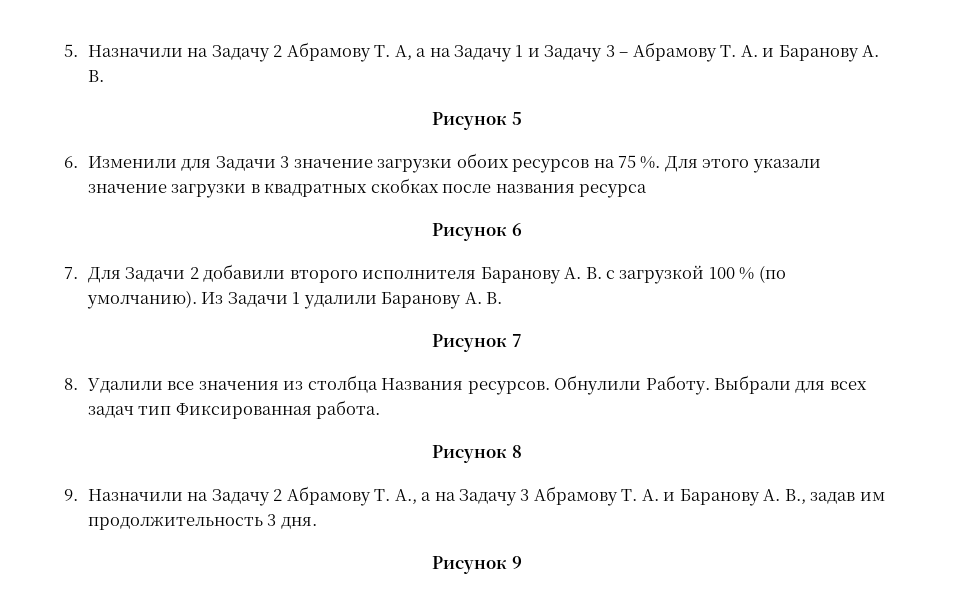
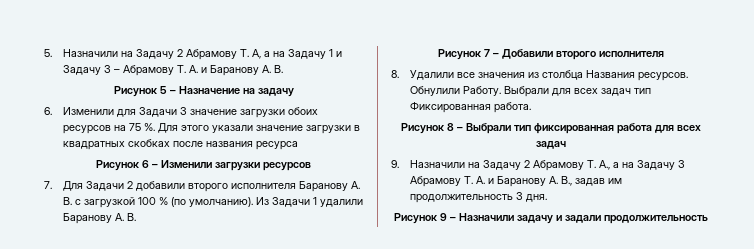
(522, 118) none -> [169,86,294,97] – Назначение на задачу
(522, 229) none -> [152,160,311,171] – Изменили загрузки ресурсов
(522, 340) none -> [492,49,664,60] – Добавили второго исполнителя
(522, 451) none -> [456,123,701,134] [535,141,566,149] – Выбрали тип фиксированная работа для всех задач
(522, 562) none -> [449,213,708,224] – Назначили задачу и задали продолжительность

